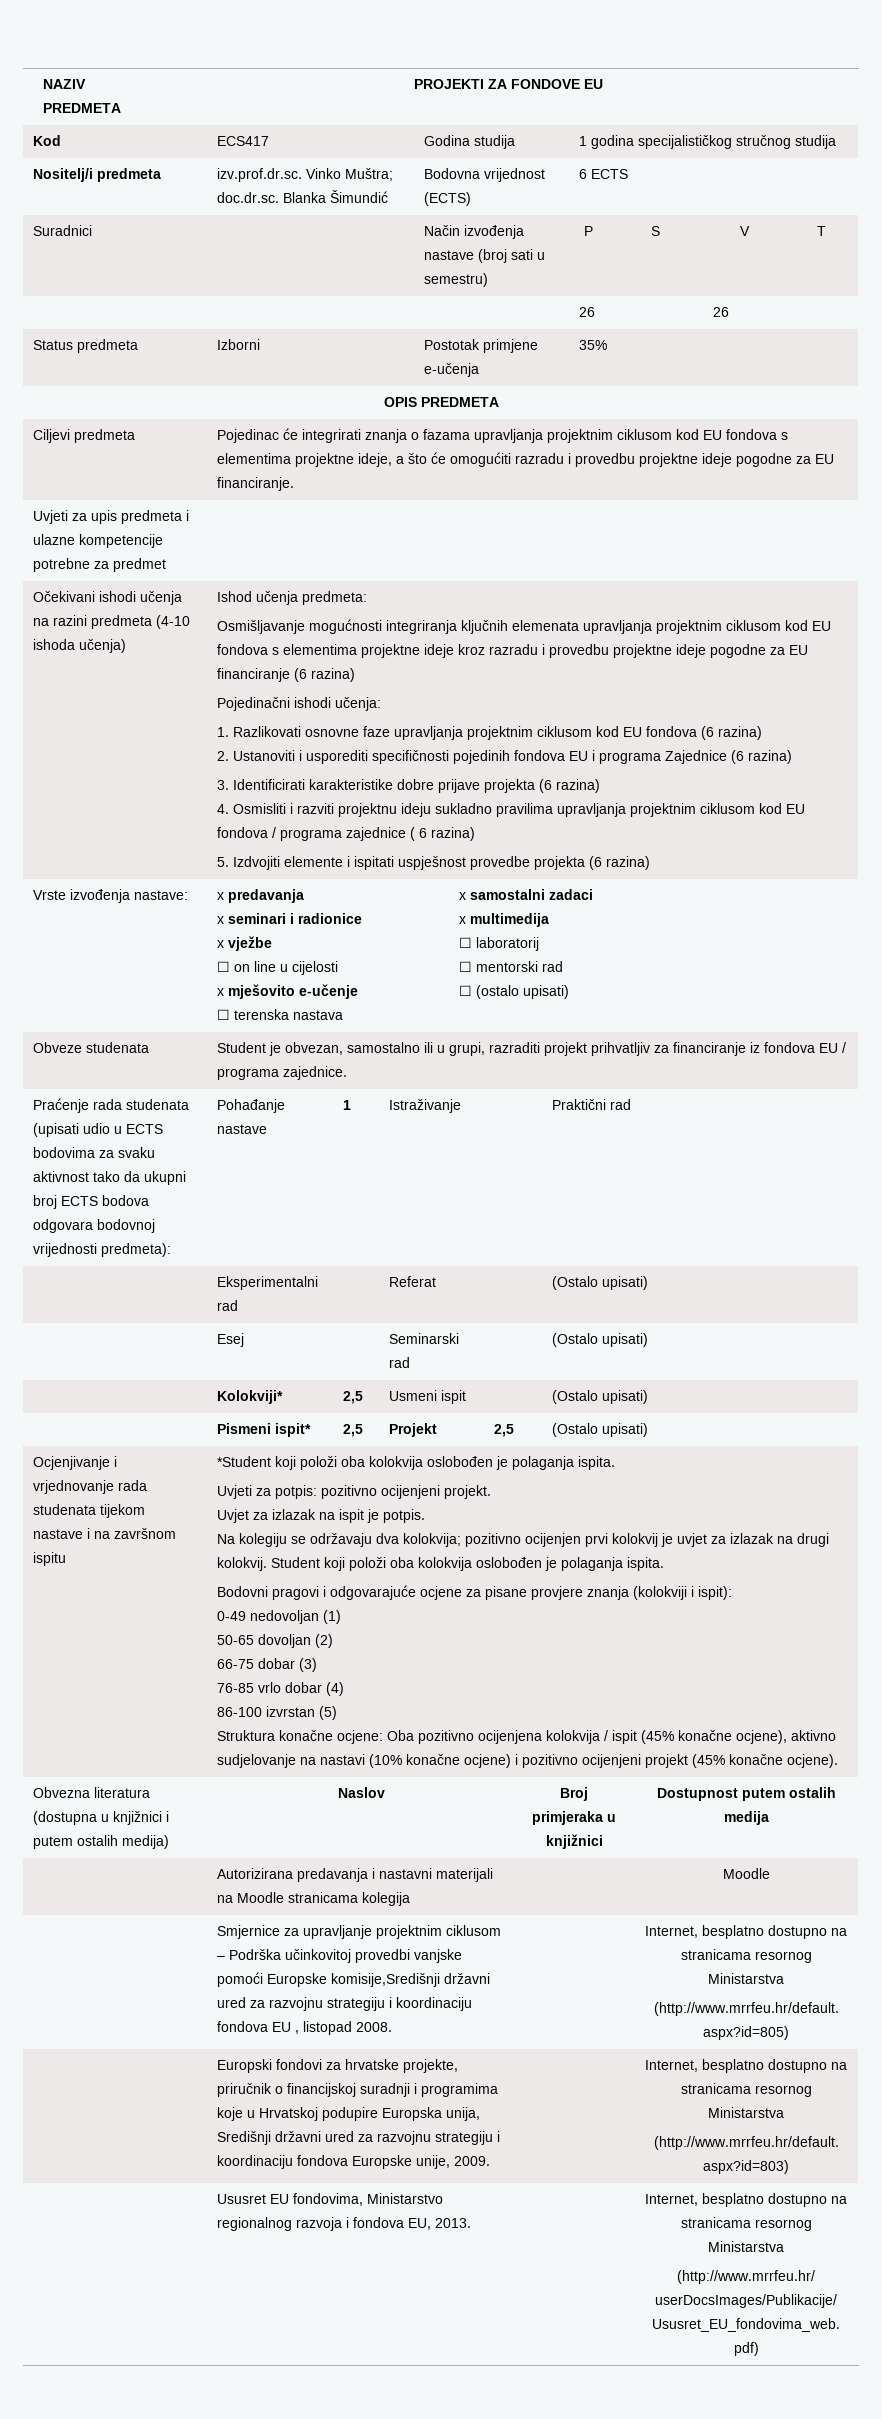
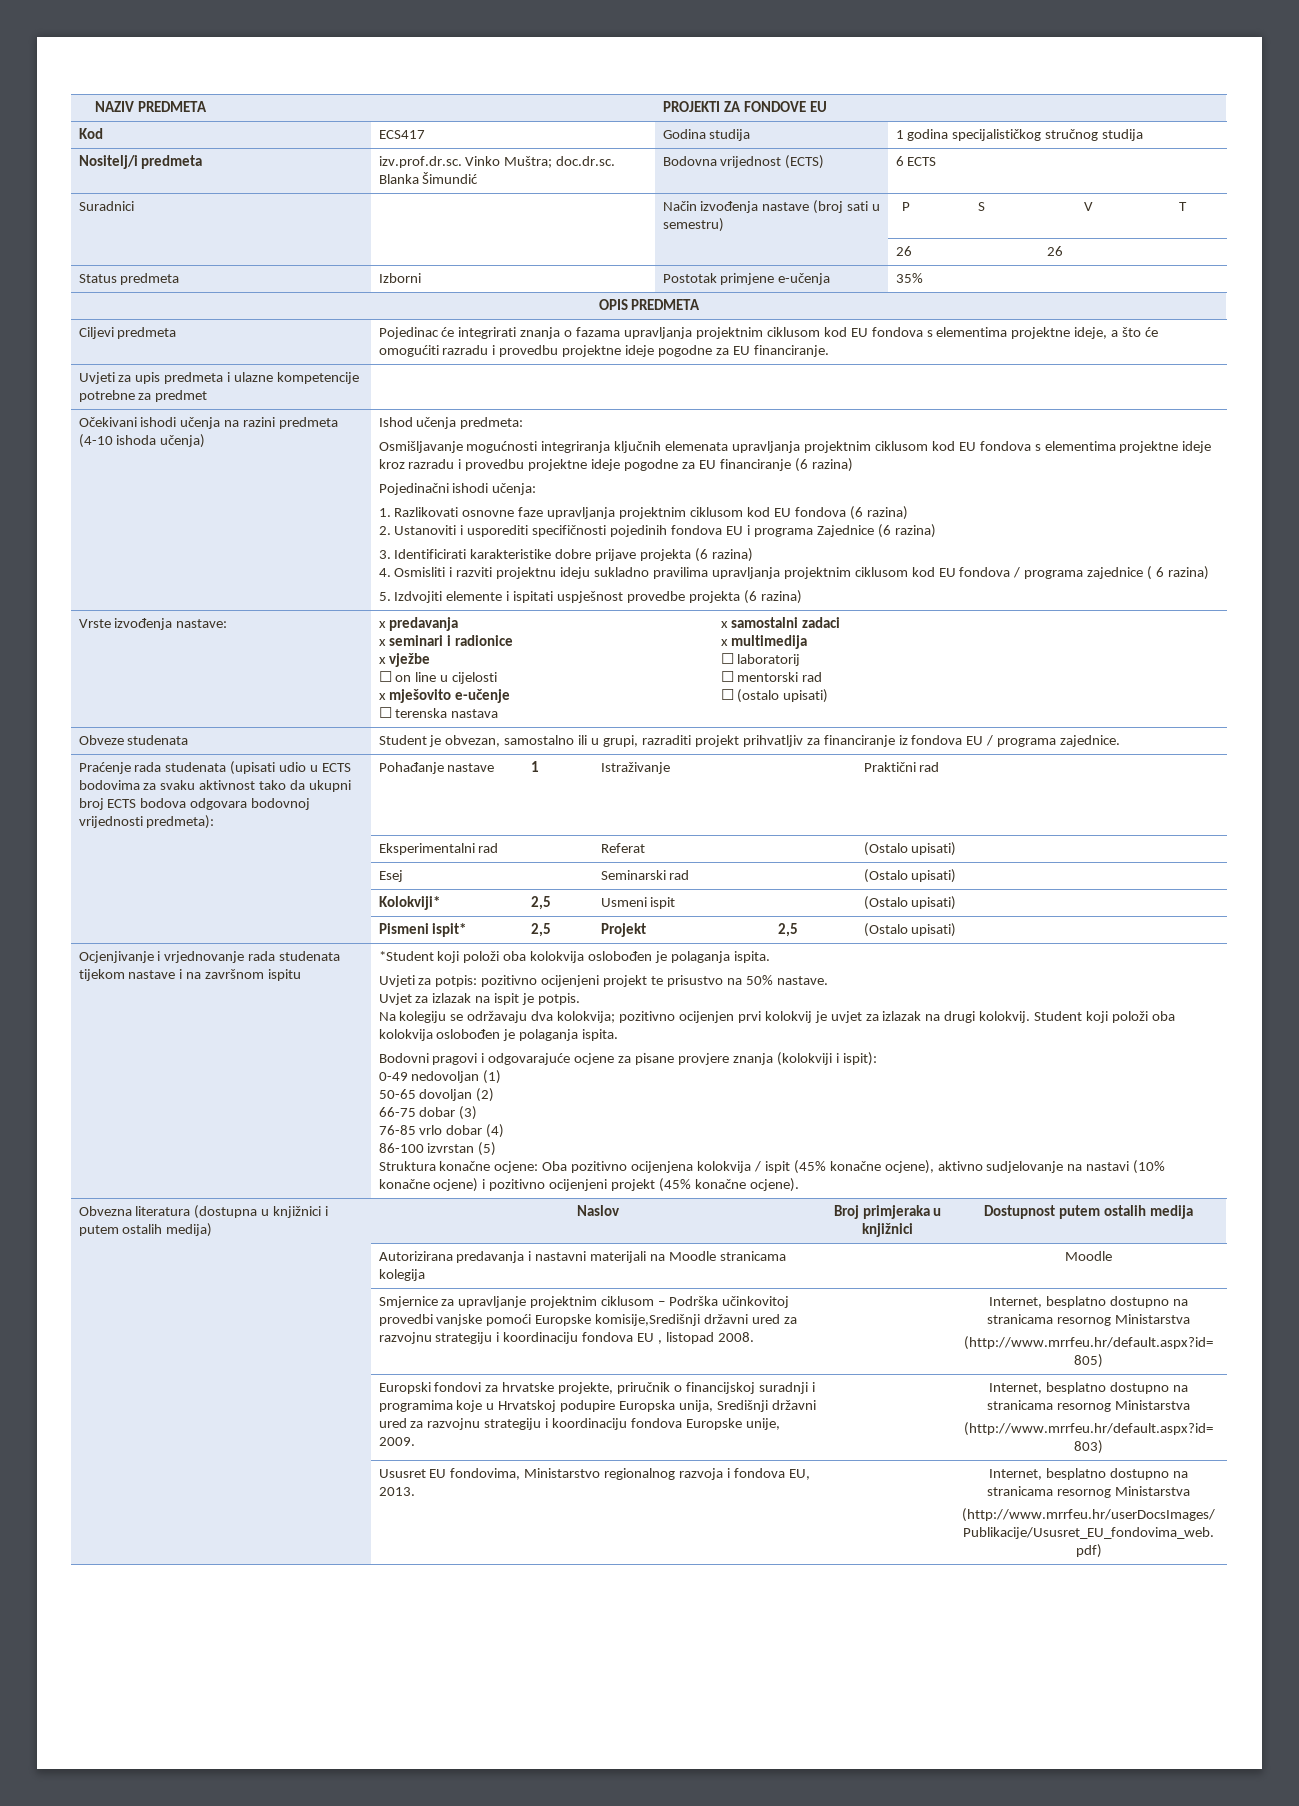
[443,1485,491,1499] projekt. -> [603,975,828,987] projekt te prisustvo na 50% nastave.

